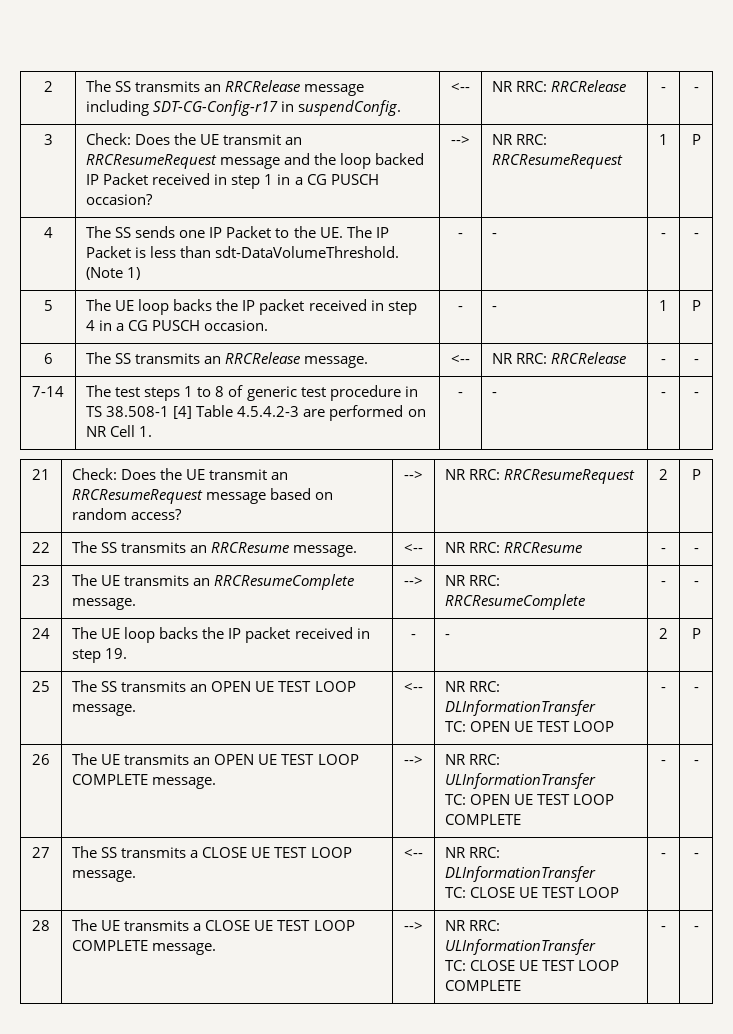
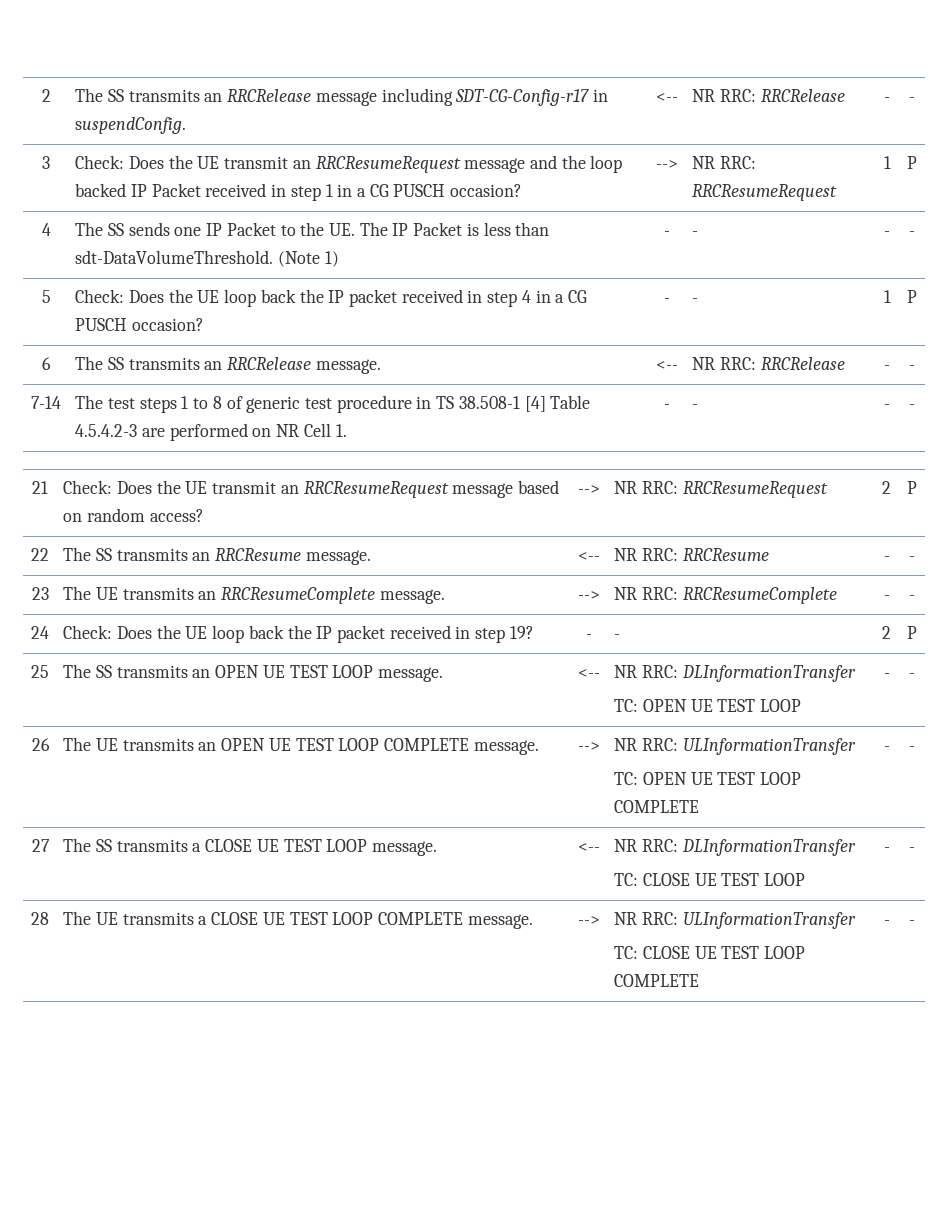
[86,299,213,315] The UE loop backs -> [75,289,296,307] Check: Does the UE loop back
[204,320,269,331] occasion. -> [131,318,204,331] occasion?
[72,627,370,643] [72,648,128,663] The UE loop backs the IP packet received in step 19. -> [63,625,534,643] Check: Does the UE loop back the IP packet received in step 19?

